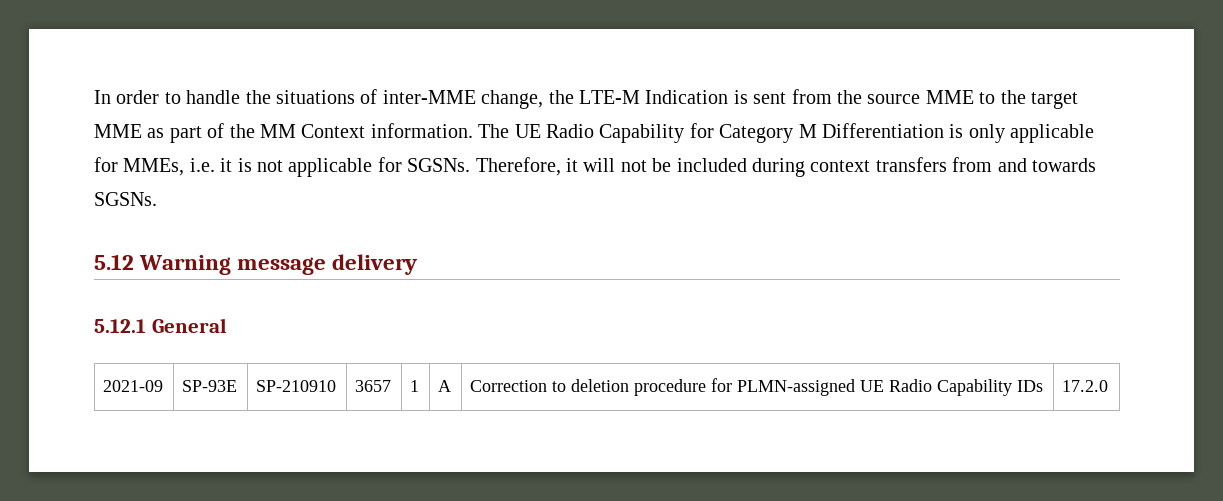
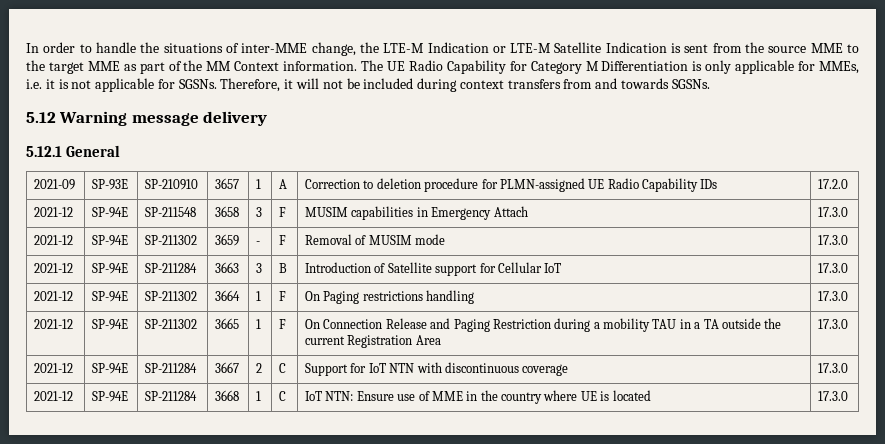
(729, 97) none -> [492,42,667,53] or LTE-M Satellite Indication
(1109, 386) none -> [34,207,74,217] [92,207,129,218] [145,207,197,217] [215,206,240,217] [256,207,263,217] [279,207,287,217] [305,206,528,220] [818,207,849,217] [34,235,74,245] [92,235,129,246] [145,235,198,245] [215,234,240,246] [256,241,261,245] [279,235,287,245] [305,234,446,245] [818,235,849,245] [34,263,74,273] [92,263,129,274] [145,263,198,273] [215,262,240,273] [256,263,263,273] [279,263,288,273] [305,262,562,276] [818,263,849,273] [34,291,74,301] [92,291,129,302] [145,291,198,301] [215,290,241,301] [256,291,262,301] [279,291,287,301] [305,290,475,304] [818,291,849,301] [34,319,74,329] [92,319,129,330] [145,319,198,329] [215,318,240,329] [256,319,262,329] [279,319,287,329] [305,318,782,332] [305,335,441,348] [818,319,849,329] [34,363,74,373] [92,363,129,374] [145,363,198,373] [215,362,240,373] [256,363,263,373] [279,363,287,373] [305,362,569,376] [818,363,849,373] [34,391,74,401] [92,391,129,402] [145,391,198,401] [215,390,240,401] [256,391,262,401] [279,391,287,401] [305,390,651,404] [818,391,849,401] // 2021-12 | SP-94E | SP-211548 | 3658 | 3 | F | MUSIM capabilities in Emergency Attach | 17.3.0 // 2021-12 | SP-94E | SP-211302 | 3659 | - | F | Removal of MUSIM mode | 17.3.0 // 2021-12 | SP-94E | SP-211284 | 3663 | 3 | B | Introduction of Satellite support for Cellular IoT | 17.3.0 // 2021-12 | SP-94E | SP-211302 | 3664 | 1 | F | On Paging restrictions handling | 17.3.0 // 2021-12 | SP-94E | SP-211302 | 3665 | 1 | F | On Connection Release and Paging Restriction during a mobility TAU in a TA outside the current Registration Area | 17.3.0 // 2021-12 | SP-94E | SP-211284 | 3667 | 2 | C | Support for IoT NTN with discontinuous coverage | 17.3.0 // 2021-12 | SP-94E | SP-211284 | 3668 | 1 | C | IoT NTN: Ensure use of MME in the country where UE is located | 17.3.0

